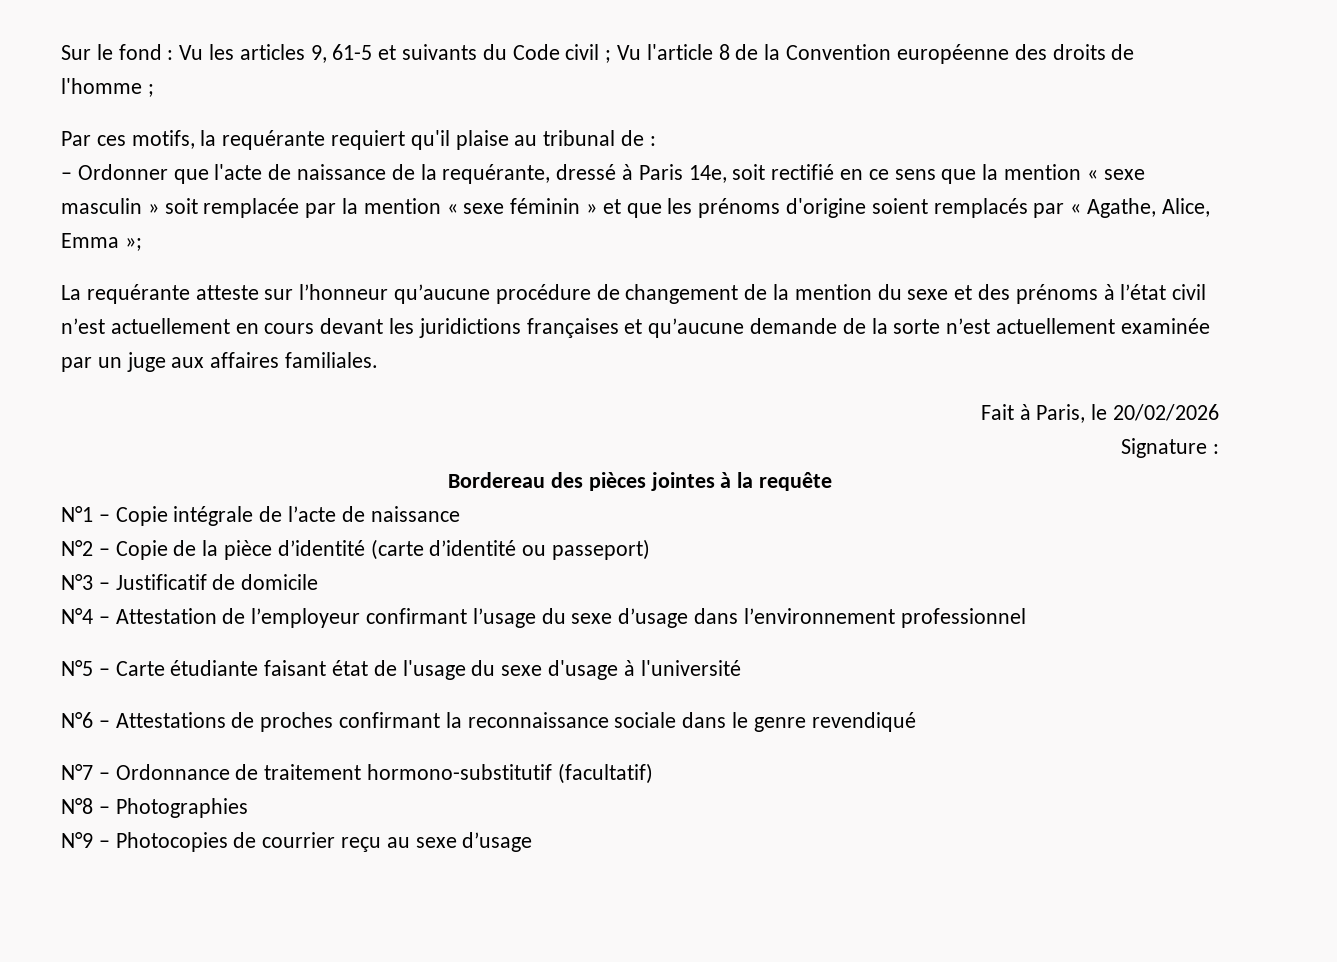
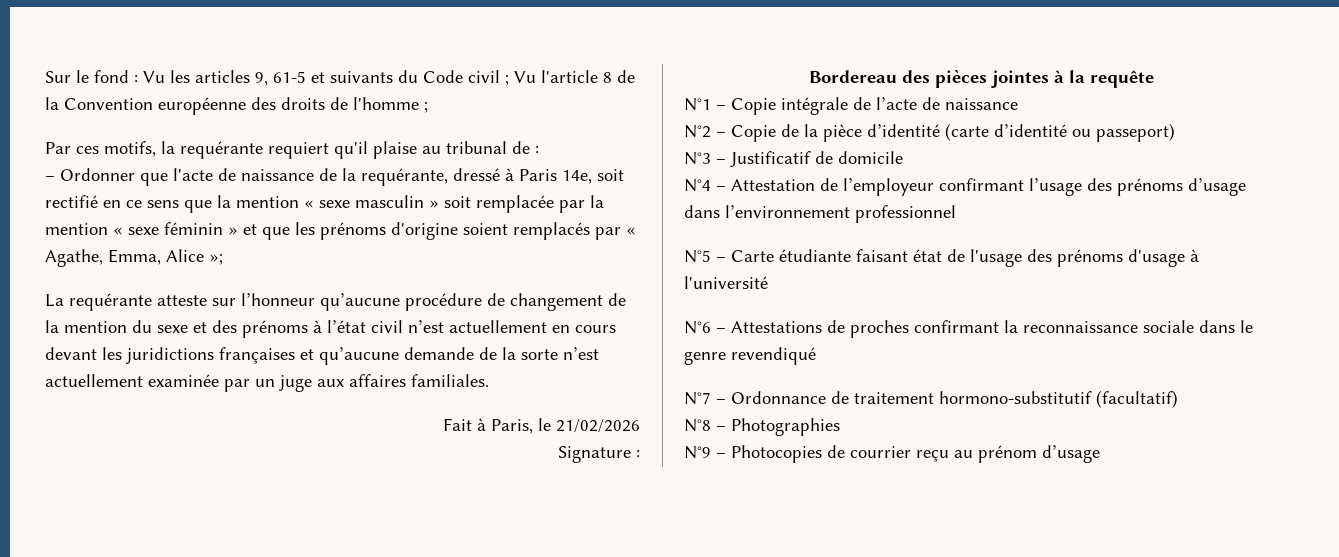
[1161,198,1210,217] [61,233,119,248] Alice, Emma -> [108,249,204,265] Emma, Alice
[1113,404,1219,421] 20/02/2026 -> [556,419,640,433] 21/02/2026
[541,608,613,624] du sexe -> [1087,178,1183,196] des prénoms
[471,660,543,676] du sexe -> [1027,249,1123,267] des prénoms
[415,837,457,848] sexe -> [978,445,1037,463] prénom

